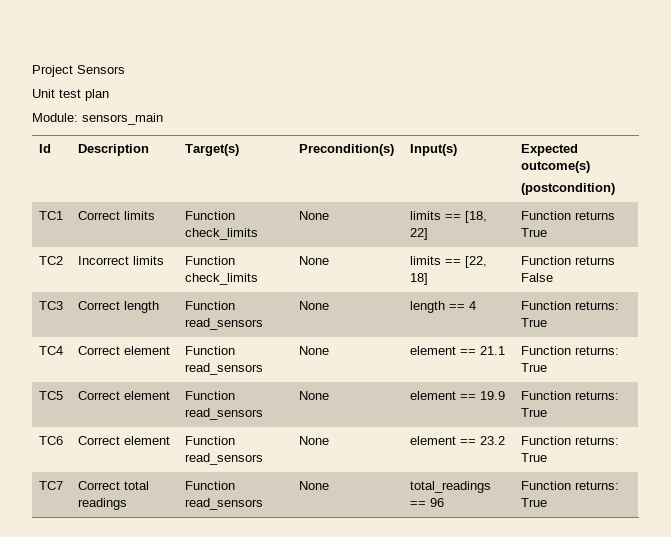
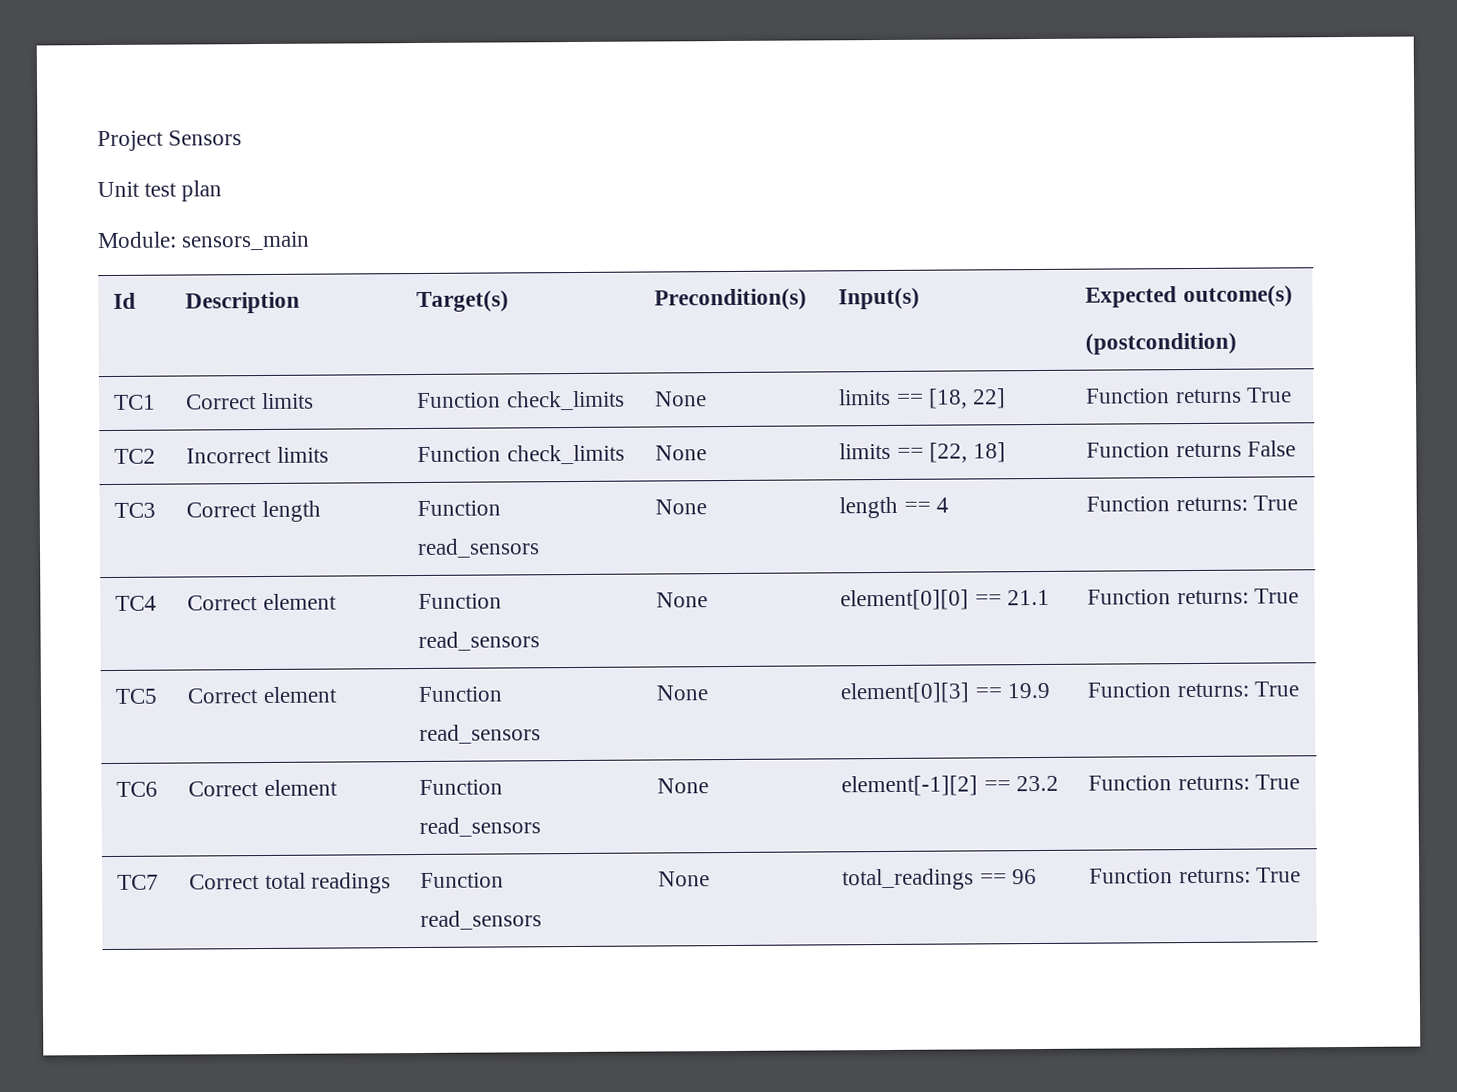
[410,346,457,355] element -> [840,589,970,611] element[0][0]
[410,391,457,400] element -> [840,682,971,704] element[0][3]
[410,436,457,445] element -> [841,775,979,797] element[-1][2]

